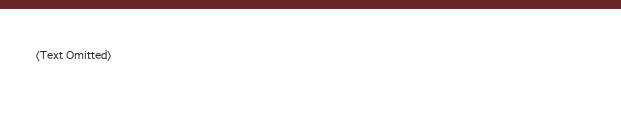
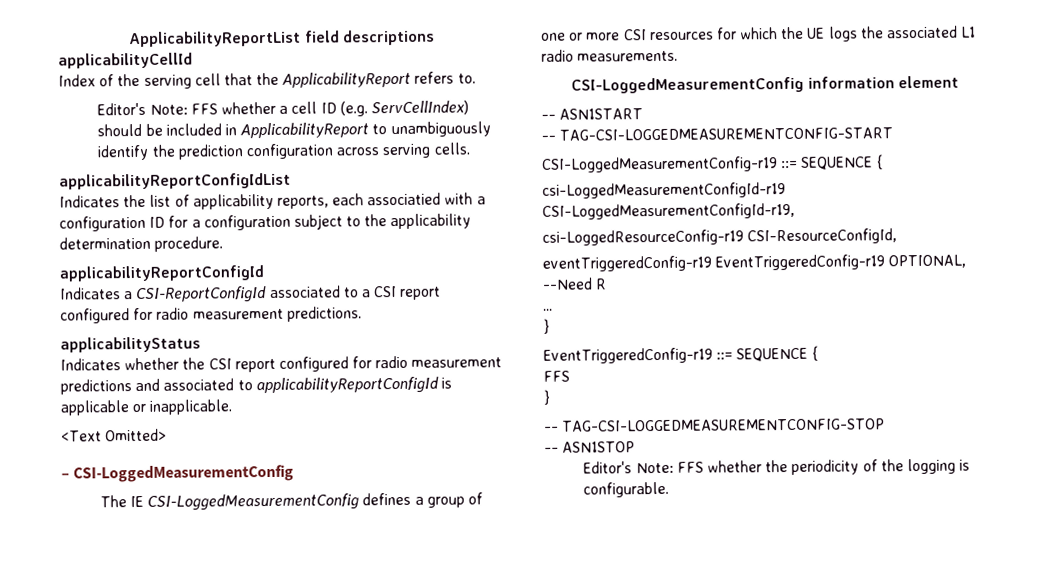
[35,50,112,62] <Text Omitted> -> [129,29,435,48] [58,52,193,69] [58,71,476,89] [97,100,469,117] [97,121,491,139] [97,142,470,161] [59,172,291,190] [59,192,486,210] [59,213,472,232] [59,236,224,252] [59,265,264,282] [60,285,442,304] [60,306,362,324] [60,336,201,353] [60,355,503,373] [60,376,452,395] [60,399,233,416] [61,428,168,442] [61,464,295,483] [99,492,483,511] [541,25,977,42] [541,49,679,62] [571,75,959,94] [541,108,644,120] [541,127,894,141] [542,154,884,173] [542,182,786,199] [542,202,795,220] [542,228,898,246] [542,254,967,272] [542,277,608,290] [543,308,553,311] [543,318,550,334] [543,345,819,364] [543,370,570,382] [543,389,550,405] [544,418,886,432] [544,441,636,453] [583,458,971,475] [583,481,670,498] ApplicabilityReportList field descriptions // applicabilityCellId // Index of the serving cell that the ApplicabilityReport refers to. // Editor's Note: FFS whether a cell ID (e.g. ServCellIndex) should be included in ApplicabilityReport to unambiguously identify the prediction configuration across serving cells. // applicabilityReportConfigIdList // Indicates the list of applicability reports, each associatied with a configuration ID for a configuration subject to the applicability determination procedure. // applicabilityReportConfigId // Indicates a CSI-ReportConfigId associated to a CSI report configured for radio measurement predictions. // applicabilityStatus // Indicates whether the CSI report configured for radio measurement predictions and associated to applicabilityReportConfigId is applicable or inapplicable. // <Text Omitted> // – CSI-LoggedMeasurementConfig // The IE CSI-LoggedMeasurementConfig defines a group of one or more CSI resources for which the UE logs the associated L1 radio measurements. // CSI-LoggedMeasurementConfig information element // -- ASN1START // -- TAG-CSI-LOGGEDMEASUREMENTCONFIG-START // CSI-LoggedMeasurementConfig-r19 ::= SEQUENCE { // csi-LoggedMeasurementConfigId-r19 CSI-LoggedMeasurementConfigId-r19, // csi-LoggedResourceConfig-r19 CSI-ResourceConfigId, // eventTriggeredConfig-r19 EventTriggeredConfig-r19 OPTIONAL, --Need R // ... // } // EventTriggeredConfig-r19 ::= SEQUENCE { // FFS // } // -- TAG-CSI-LOGGEDMEASUREMENTCONFIG-STOP // -- ASN1STOP // Editor's Note: FFS whether the periodicity of the logging is configurable.

